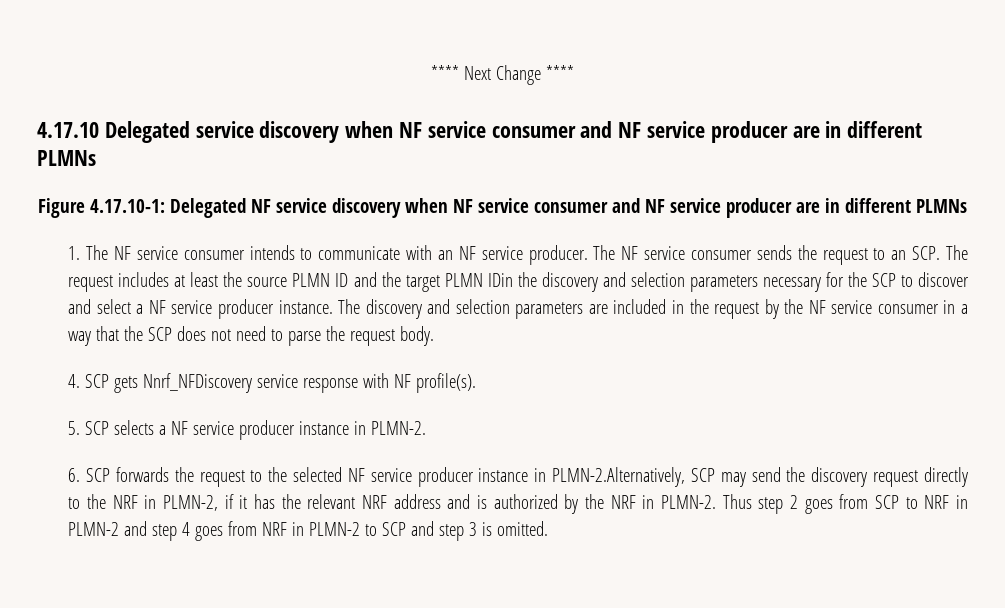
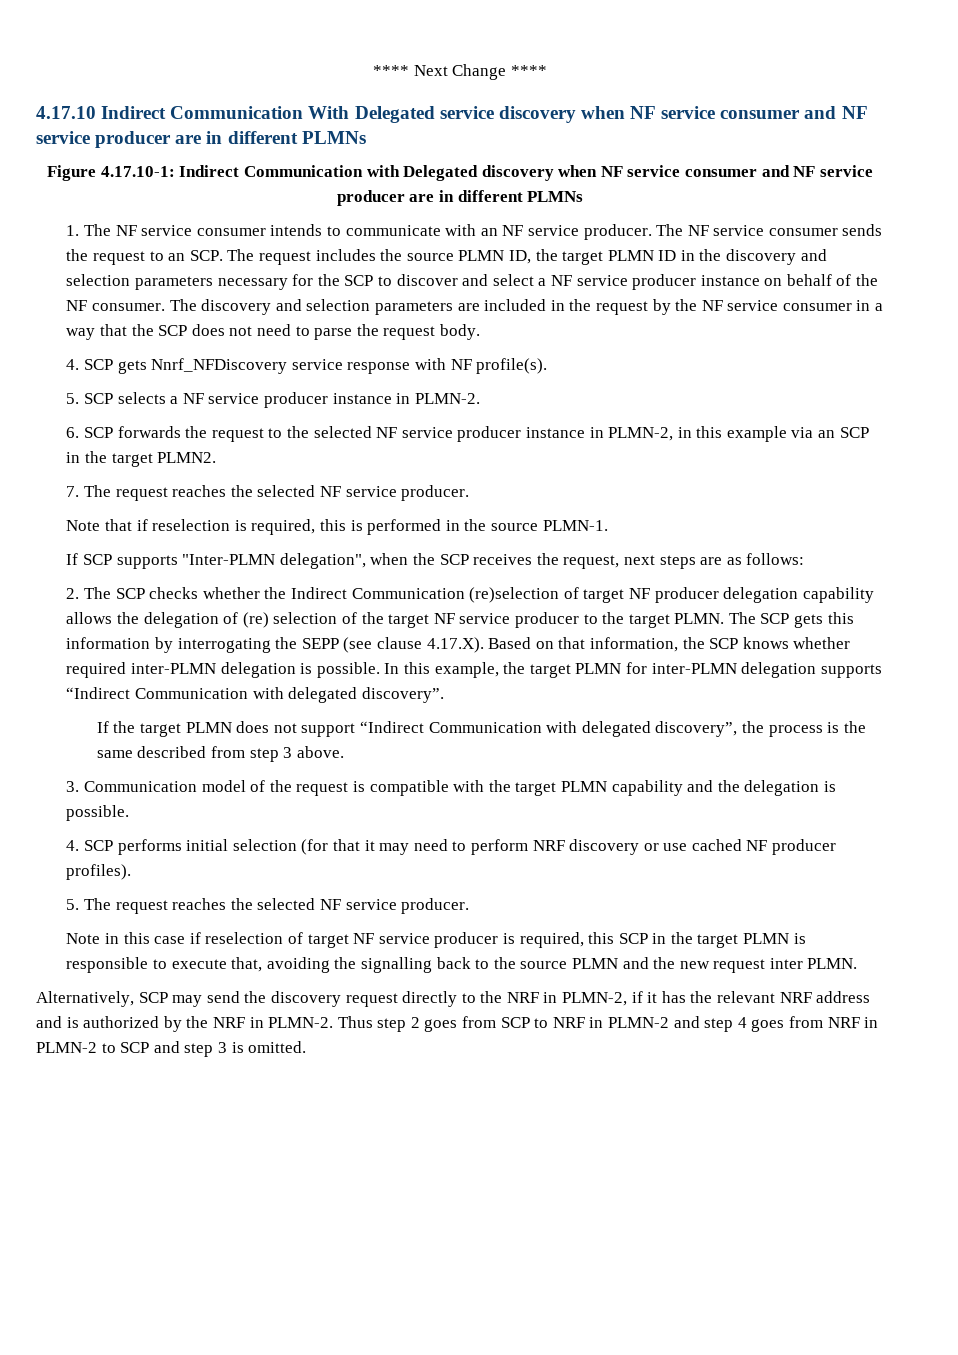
(99, 130) none -> [101,106,350,119] Indirect Communication With
[170,198,328,218] Delegated NF service -> [179,165,479,181] Indirect Communication with Delegated
[174,272,513,292] at least the source PLMN ID and the target PLMN IDin -> [380,249,695,265] the source PLMN ID, the target PLMN ID in
[278,300,333,314] instance. -> [700,274,879,286] [66,300,166,311] instance on behalf of the NF consumer.
[552,467,686,487] PLMN-2.Alternatively, -> [608,426,869,442] [66,451,217,467] [66,485,470,501] [66,519,608,535] [66,553,805,569] [66,587,874,603] [66,612,854,628] [66,637,851,653] [66,662,882,678] [66,687,444,703] [96,721,866,737] [96,746,344,762] [66,780,836,796] [66,805,130,821] [66,839,837,855] [66,864,132,880] [66,898,470,914] [66,932,806,948] [66,957,858,973] [36,991,134,1007] PLMN-2, in this example via an SCP in the target PLMN2. // 7. The request reaches the selected NF service producer. // Note that if reselection is required, this is performed in the source PLMN-1. // If SCP supports "Inter-PLMN delegation", when the SCP receives the request, next steps are as follows: // 2. The SCP checks whether the Indirect Communication (re)selection of target NF producer delegation capability allows the delegation of (re) selection of the target NF service producer to the target PLMN. The SCP gets this information by interrogating the SEPP (see clause 4.17.X). Based on that information, the SCP knows whether required inter-PLMN delegation is possible. In this example, the target PLMN for inter-PLMN delegation supports “Indirect Communication with delegated discovery”. // If the target PLMN does not support “Indirect Communication with delegated discovery”, the process is the same described from step 3 above. // 3. Communication model of the request is compatible with the target PLMN capability and the delegation is possible. // 4. SCP performs initial selection (for that it may need to perform NRF discovery or use cached NF producer profiles). // 5. The request reaches the selected NF service producer. // Note in this case if reselection of target NF service producer is required, this SCP in the target PLMN is responsible to execute that, avoiding the signalling back to the source PLMN and the new request inter PLMN. // Alternatively,

